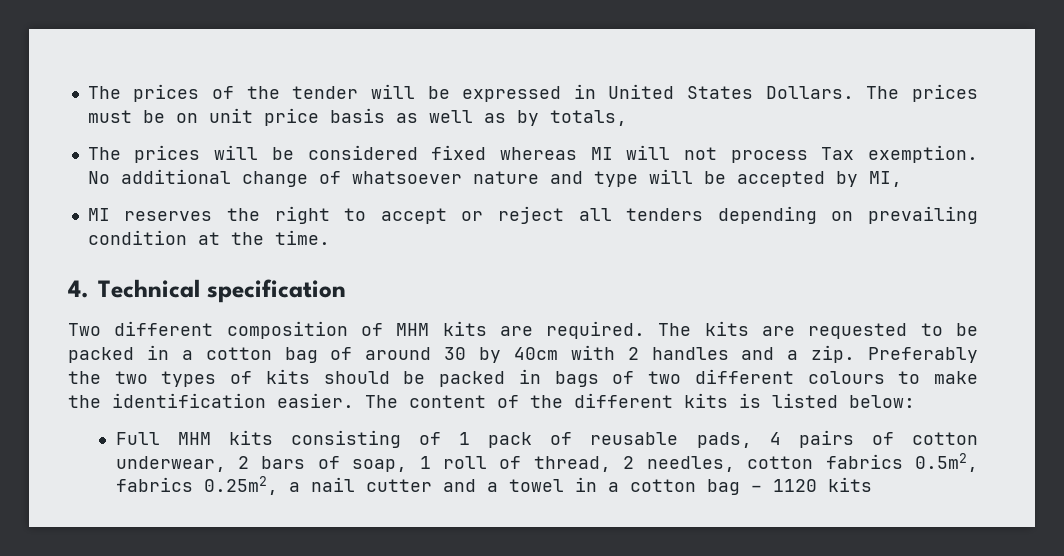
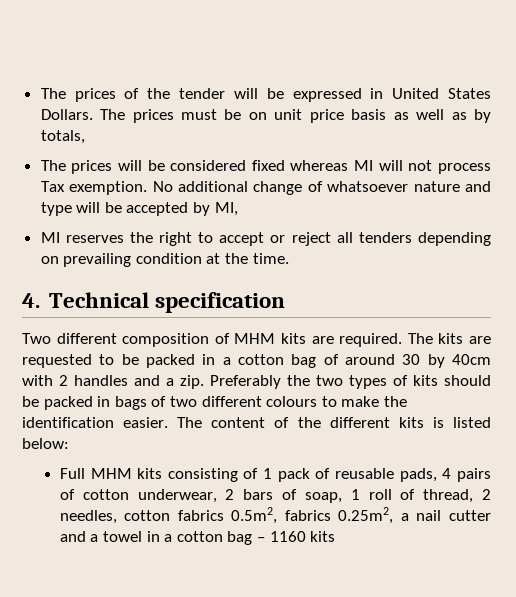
[772,479,817,492] 1120 -> [269,531,306,542] 1160

